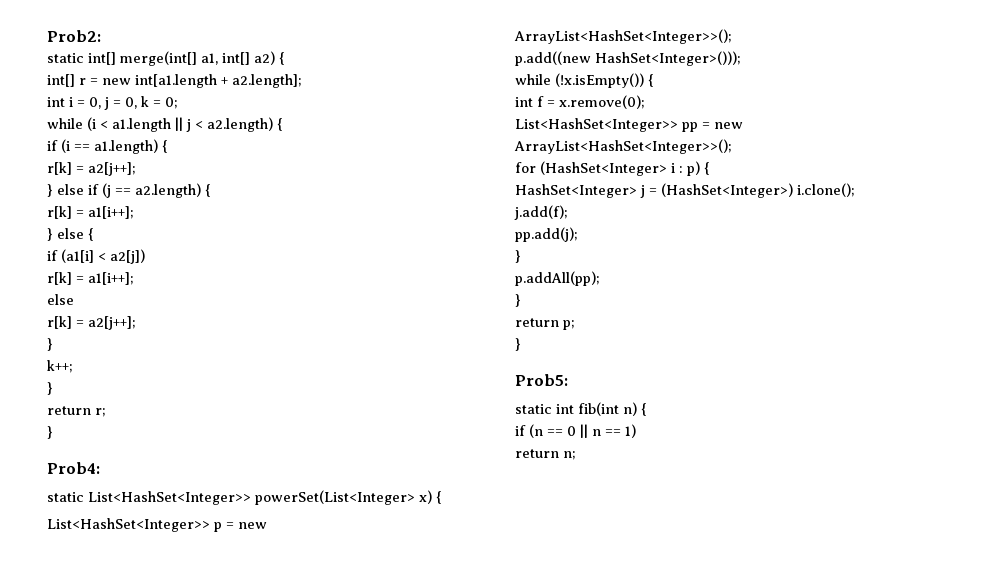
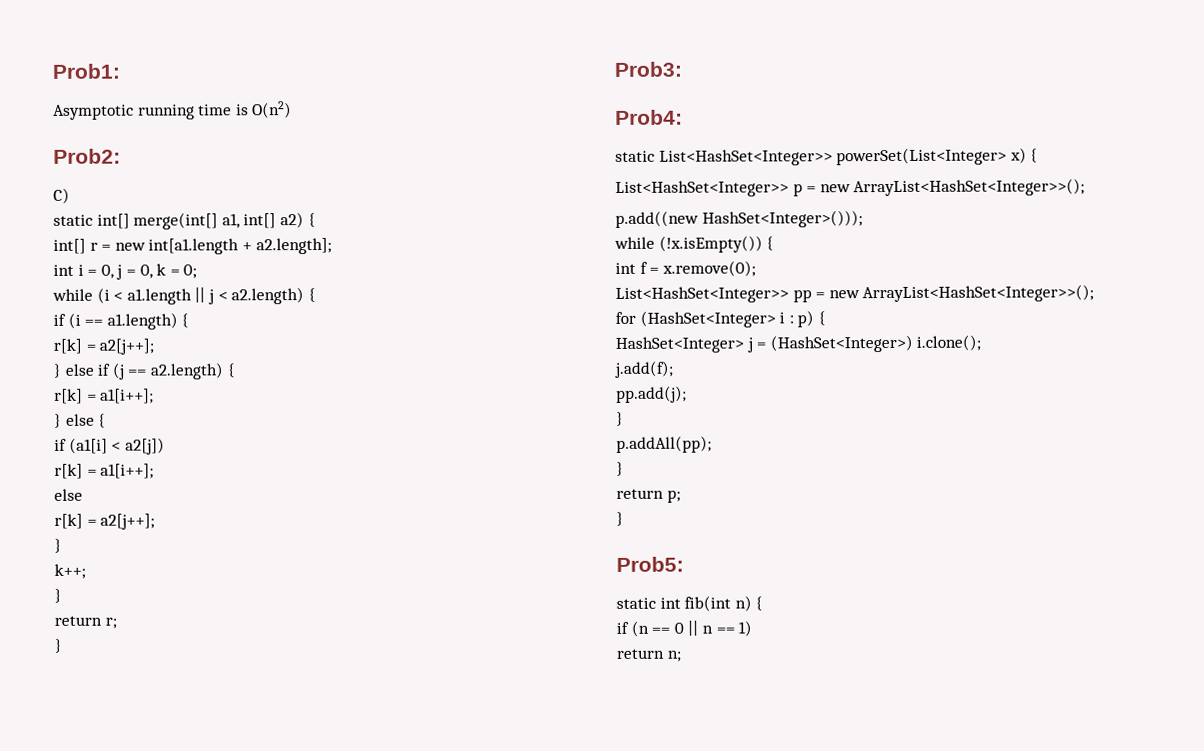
(47, 36) none -> [52,63,120,79] [53,101,293,120] Prob1: // Asymptotic running time is O(n2) //
(101, 36) none -> [53,187,70,204] // C)
(53, 432) none -> [614,61,682,77] // Prob3:

